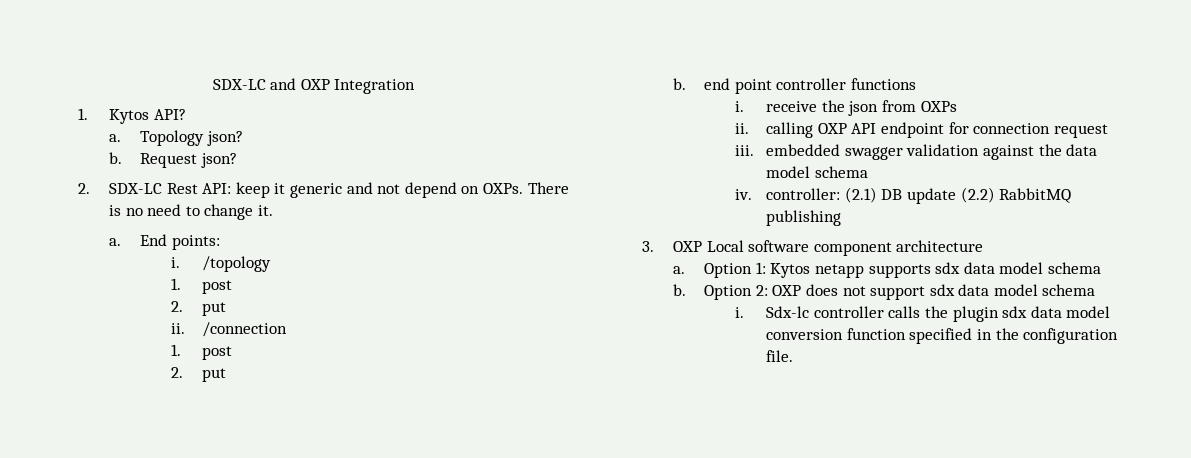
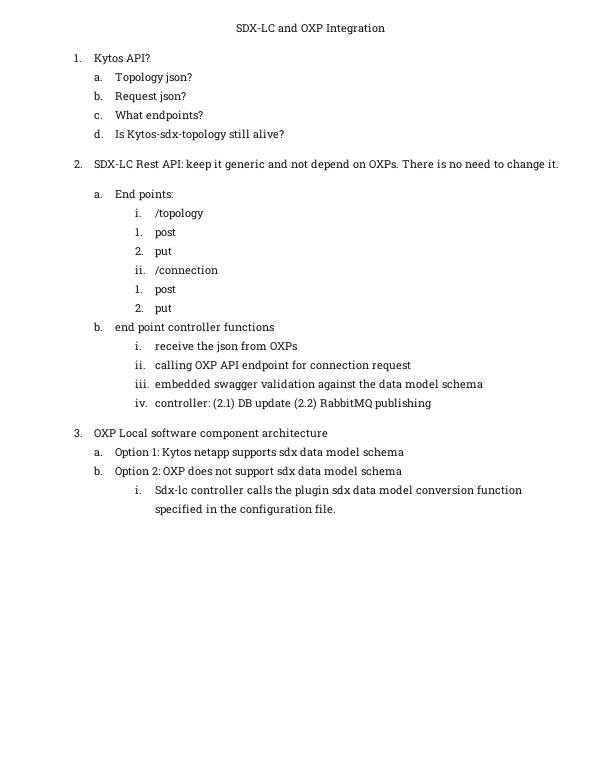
(237, 160) none -> [93,110,203,122] [93,129,284,141] // c. What endpoints? // d. Is Kytos-sdx-topology still alive?

